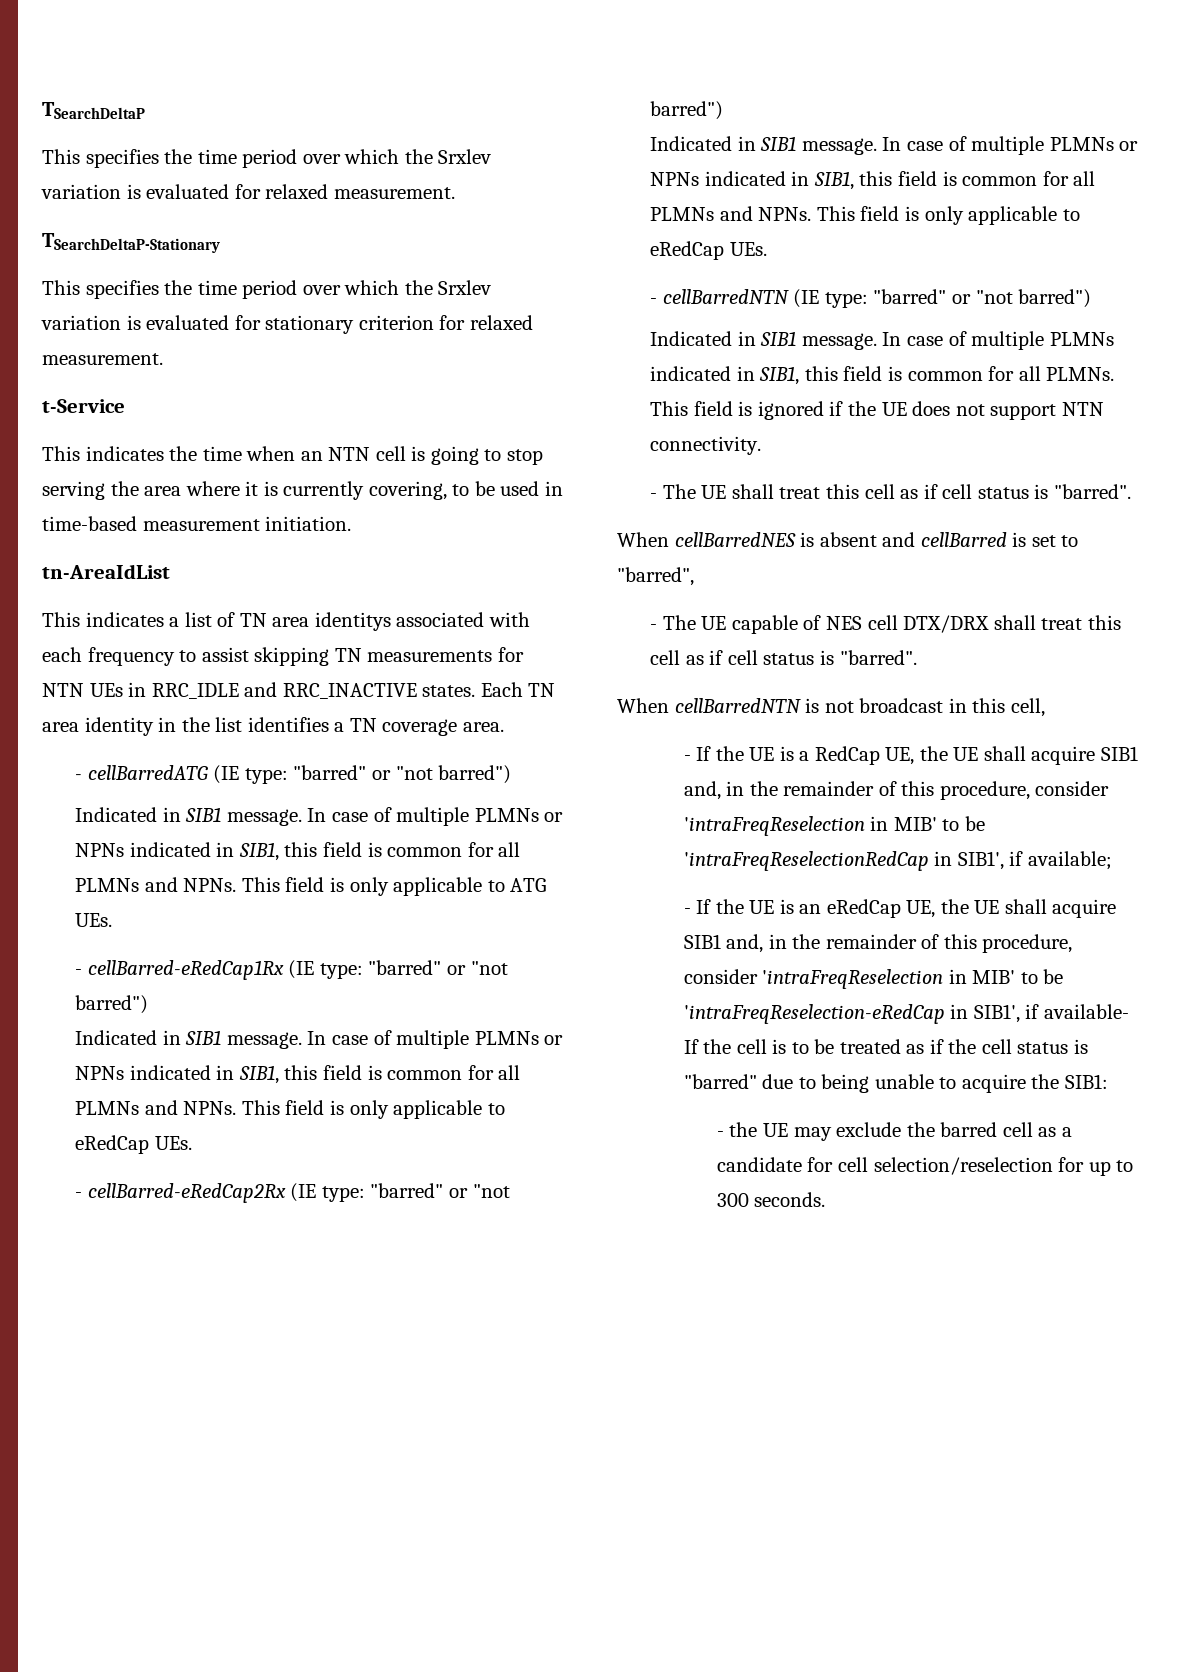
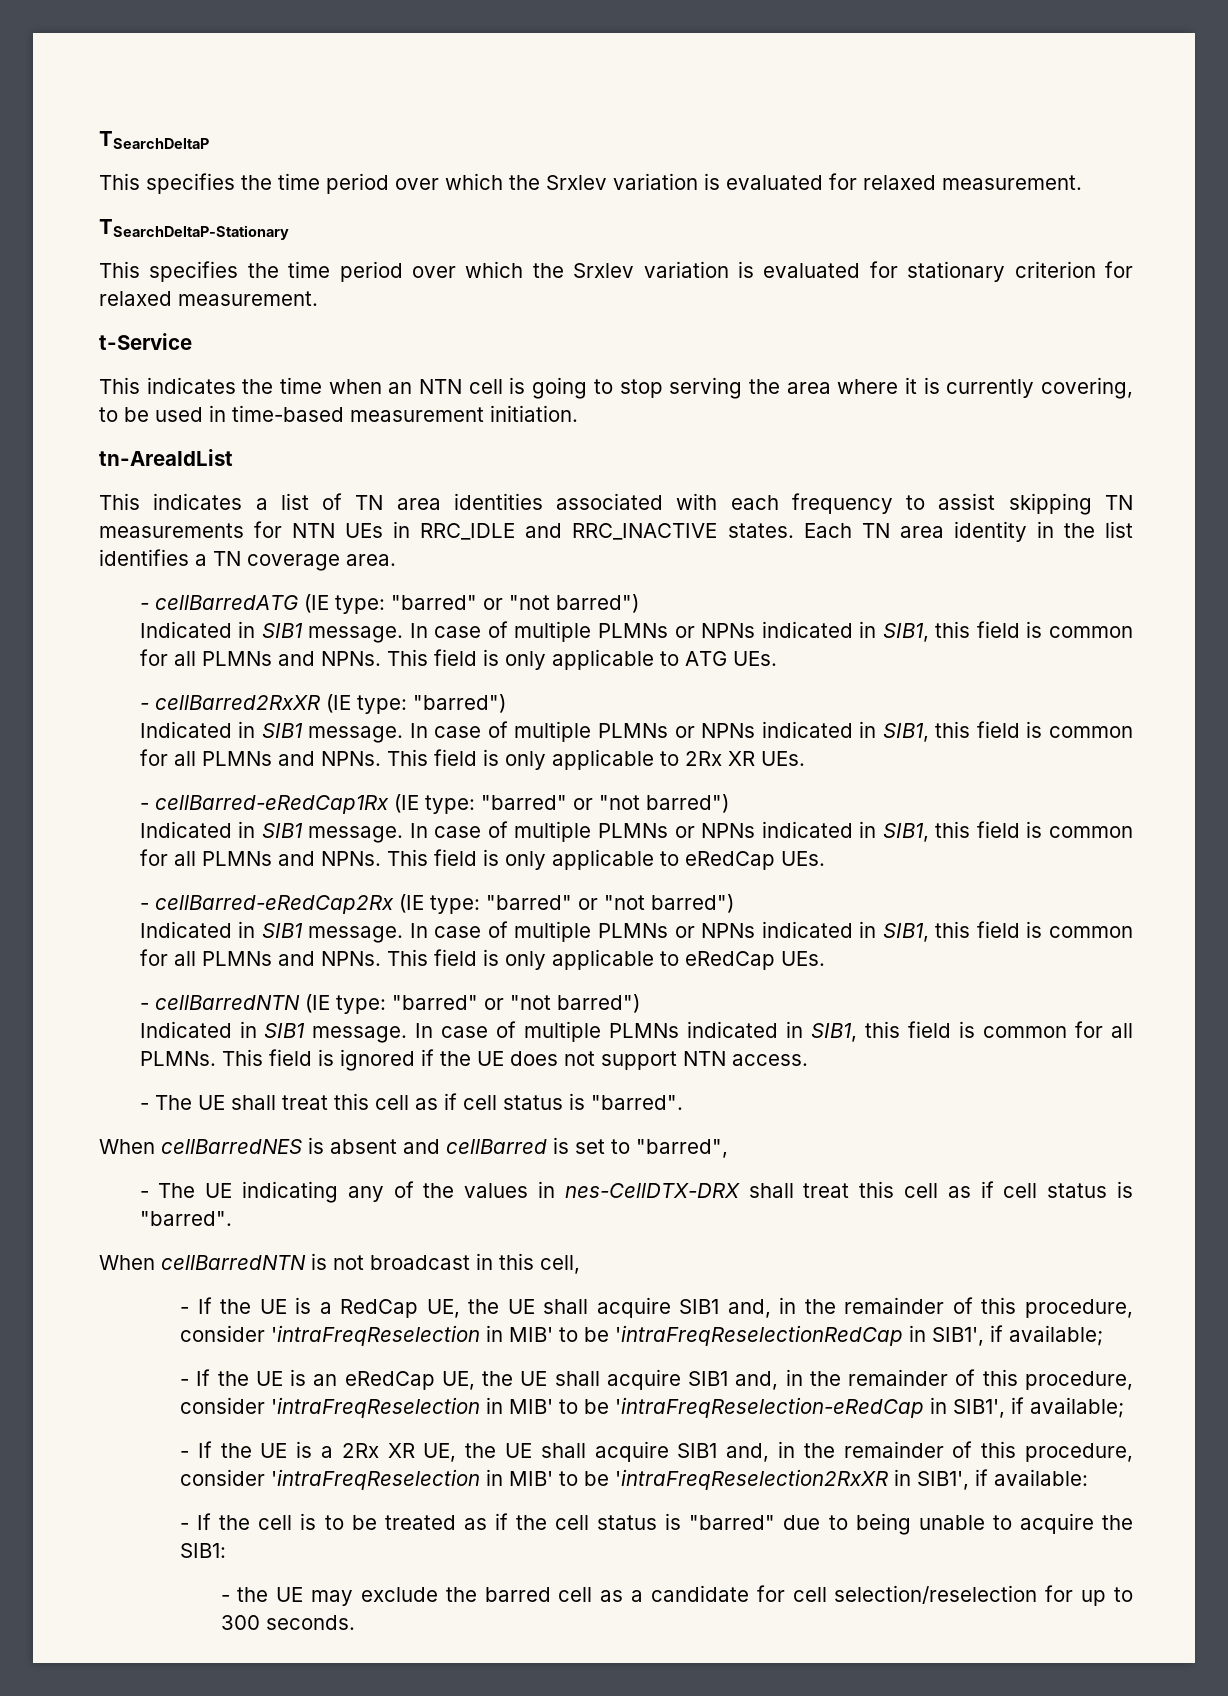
[314,612,391,631] identitys -> [453,493,543,510] identities
(113, 920) none -> [139,694,506,714] [139,721,1133,743] [139,749,805,770] // - cellBarred2RxXR (IE type: "barred") // Indicated in SIB1 message. In case of multiple PLMNs or NPNs indicated in SIB1, this field is common for all PLMNs and NPNs. This field is only applicable to 2Rx XR UEs.
[650,436,762,455] connectivity. -> [731,1054,808,1066] access.
[731,615,990,634] capable of NES cell DTX/DRX -> [241,1181,740,1203] indicating any of the values in nes-CellDTX-DRX
[1043,1004,1129,1019] available- -> [1030,1397,1125,1418] [180,1441,1133,1462] [180,1469,1089,1490] [180,1523,190,1530] available; // - If the UE is a 2Rx XR UE, the UE shall acquire SIB1 and, in the remainder of this procedure, consider 'intraFreqReselection in MIB' to be 'intraFreqReselection2RxXR in SIB1', if available: // -

